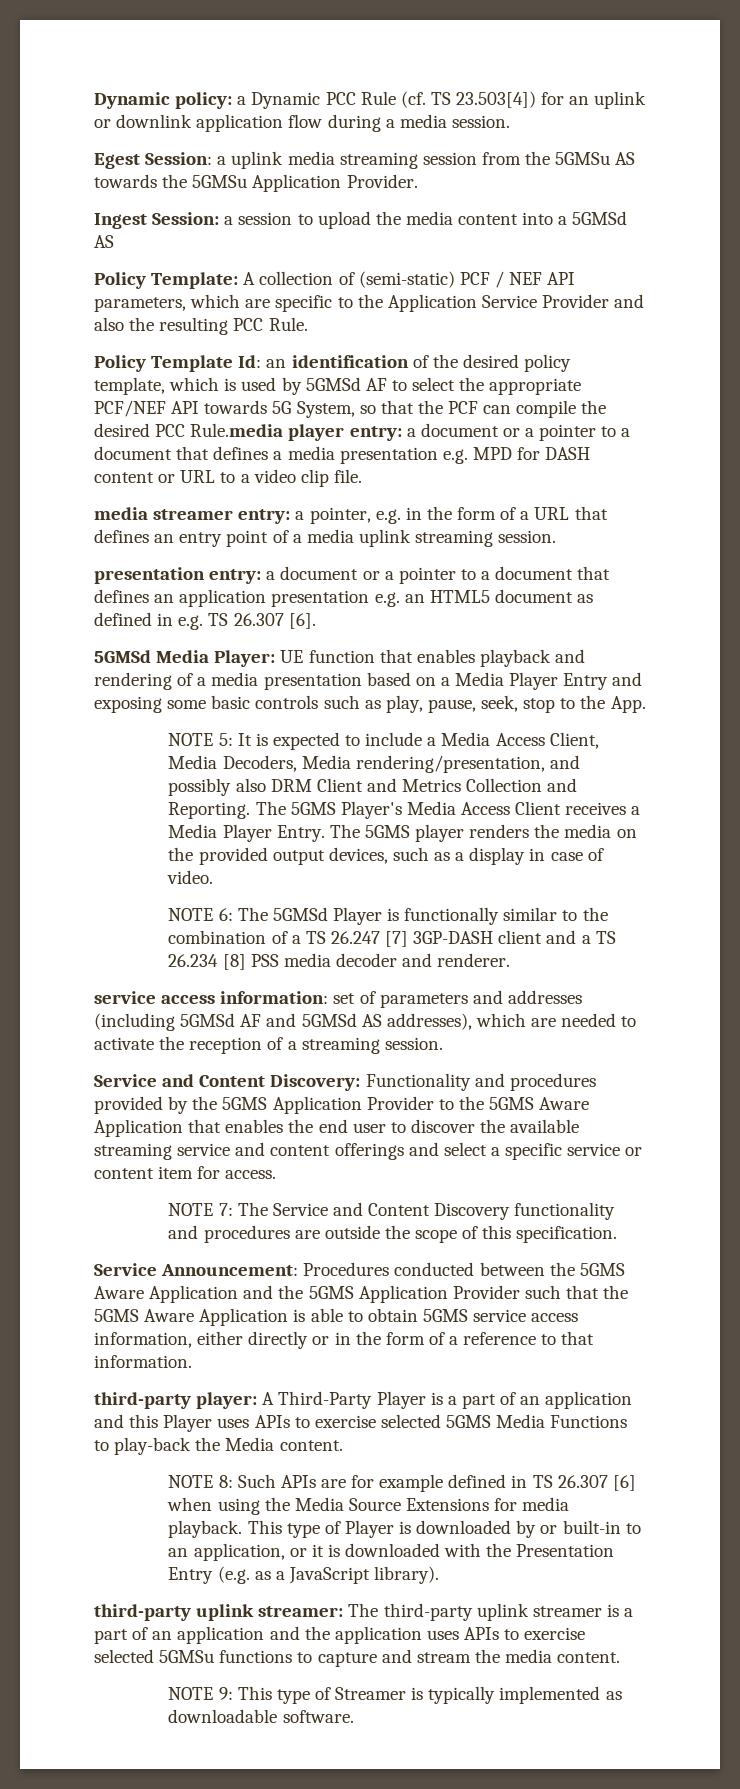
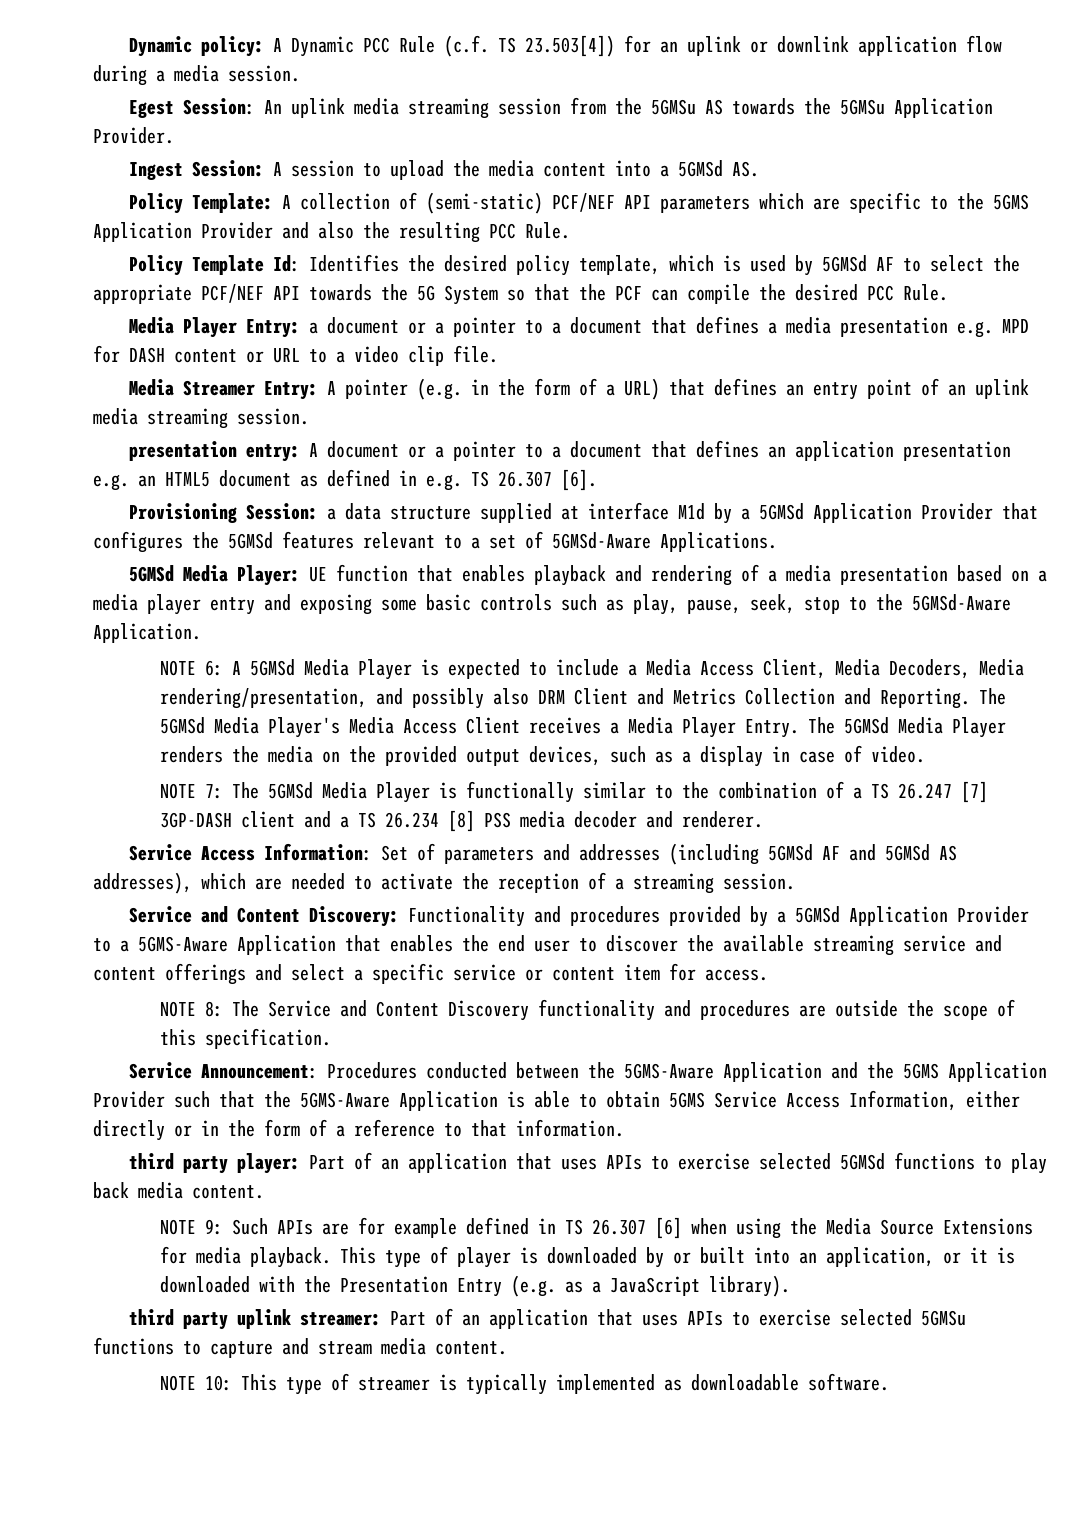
[237,96,247,105] a -> [272,38,282,52] A
[400,91,426,108] (cf. -> [443,35,489,57] (c.f.
[217,156,227,165] a -> [263,100,282,114] An
[224,216,234,225] a -> [272,162,282,176] A
[94,235,114,248] AS -> [731,161,759,177] AS.
[459,271,576,288] [94,297,186,312] PCF / NEF API parameters, -> [551,193,750,213] PCF/NEF API parameters
[387,294,537,312] Application Service -> [992,194,1029,210] [93,222,192,242] 5GMS Application
[266,355,429,368] an identification of -> [308,254,399,272] Identifies
[272,401,355,418] 5G System, -> [381,284,498,305] the 5G System
[190,423,402,441] Rule.media player entry: -> [903,284,948,301] [128,317,300,338] Rule. // Media Player Entry:
[94,506,570,524] media streamer entry: a pointer, e.g. in the form of a URL -> [128,378,660,400] Media Streamer Entry: A pointer (e.g. in the form of a URL)
[292,529,411,547] a media uplink -> [947,379,1029,399] [93,408,138,425] an uplink media
[266,571,276,580] a -> [308,443,318,457] A
(316, 621) none -> [128,502,1038,524] [93,531,777,553] // Provisioning Session: a data structure supplied at interface M1d by a 5GMSd Application Provider that configures the 5GMSd features relevant to a set of 5GMSd-Aware Applications.
[455,672,609,690] Media Player Entry -> [93,594,255,615] media player entry
[610,696,646,713] [168,733,252,746] App. // NOTE 5: It -> [912,594,1011,611] [93,623,201,643] [160,659,413,680] 5GMSd-Aware Application. // NOTE 6: A 5GMSd Media Player
[290,802,336,815] 5GMS -> [160,717,260,734] 5GMSd Media
[364,824,465,842] 5GMS player -> [844,717,1007,738] 5GMSd Media Player
[218,907,328,921] 6: The 5GMSd -> [205,782,368,799] 7: The 5GMSd Media
[94,991,356,1004] service access information: set -> [128,843,408,861] Service Access Information: Set
[192,1096,268,1110] the 5GMS -> [776,906,840,923] a 5GMSd
[458,1096,590,1110] the 5GMS Aware -> [120,936,228,952] a 5GMS-Aware
[218,1203,233,1216] 7: -> [205,1001,224,1017] 8:
[579,1263,625,1276] [94,1286,144,1299] 5GMS Aware -> [623,1063,714,1079] 5GMS-Aware
[94,1309,195,1322] 5GMS Aware -> [300,1092,390,1108] 5GMS-Aware
[473,1309,579,1322] [94,1332,192,1348] service access information, -> [714,1090,957,1111] Service Access Information,
[94,1391,633,1409] [94,1414,628,1432] [94,1437,343,1455] [168,1475,233,1488] third-party player: A Third-Party Player is a part of an application and this Player uses APIs to exercise selected 5GMS Media Functions to play-back the Media content. // NOTE 8: -> [128,1152,1047,1174] [93,1182,264,1199] [160,1219,224,1235] third party player: Part of an application that uses APIs to exercise selected 5GMSd functions to play back media content. // NOTE 9:
[344,1520,394,1538] Player -> [457,1247,512,1268] player
[562,1520,641,1534] built-in to -> [700,1247,791,1264] built into
[94,1603,634,1621] [94,1626,422,1644] third-party uplink streamer: The third-party uplink streamer is a part of an application and the application -> [128,1308,633,1330] third party uplink streamer: Part of an application that
[474,1649,621,1663] [168,1686,407,1704] the media content. // NOTE 9: This type of Streamer -> [381,1338,507,1355] [160,1373,431,1395] media content. // NOTE 10: This type of streamer

